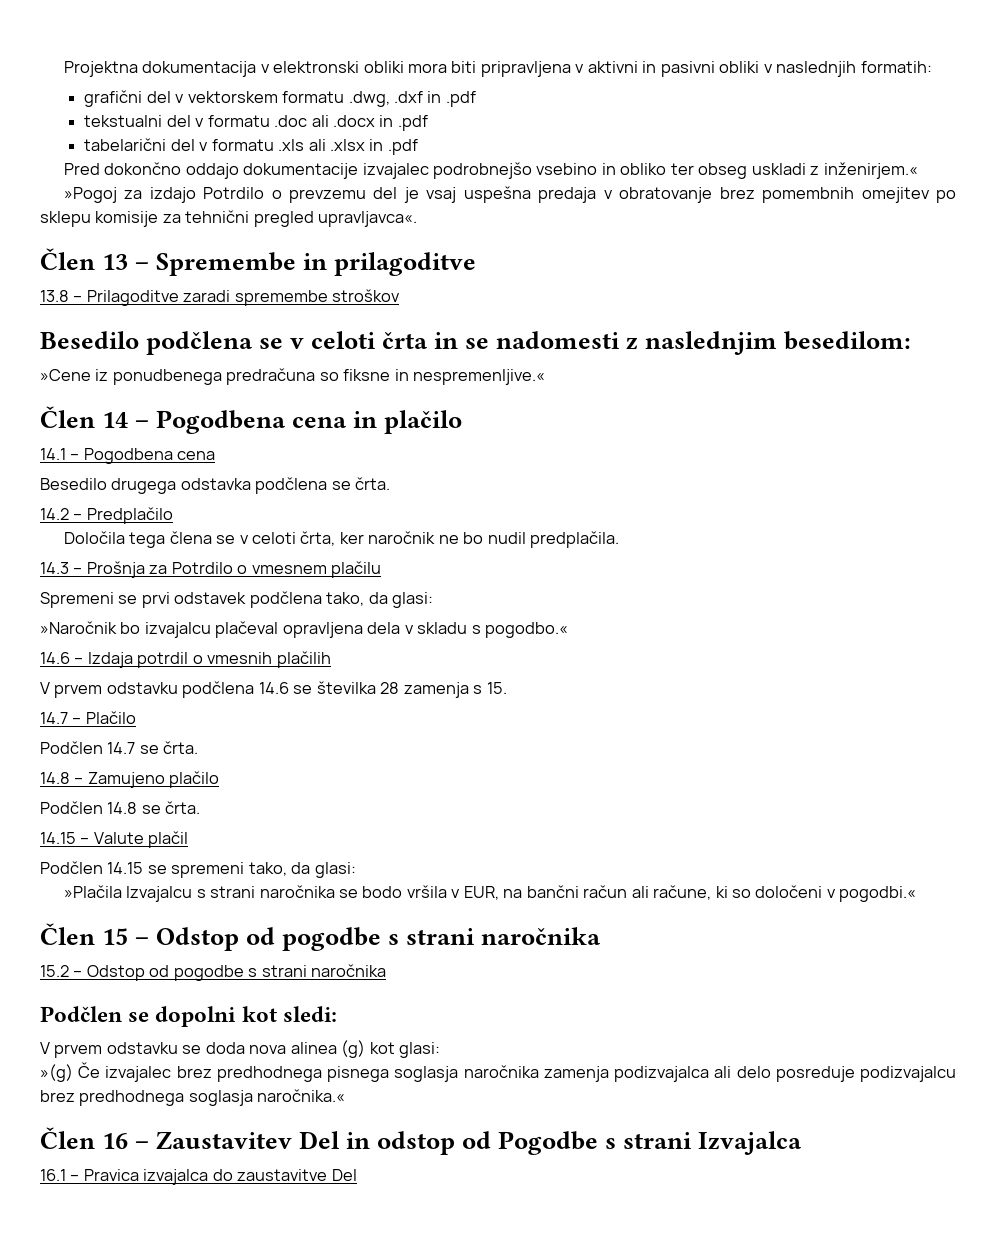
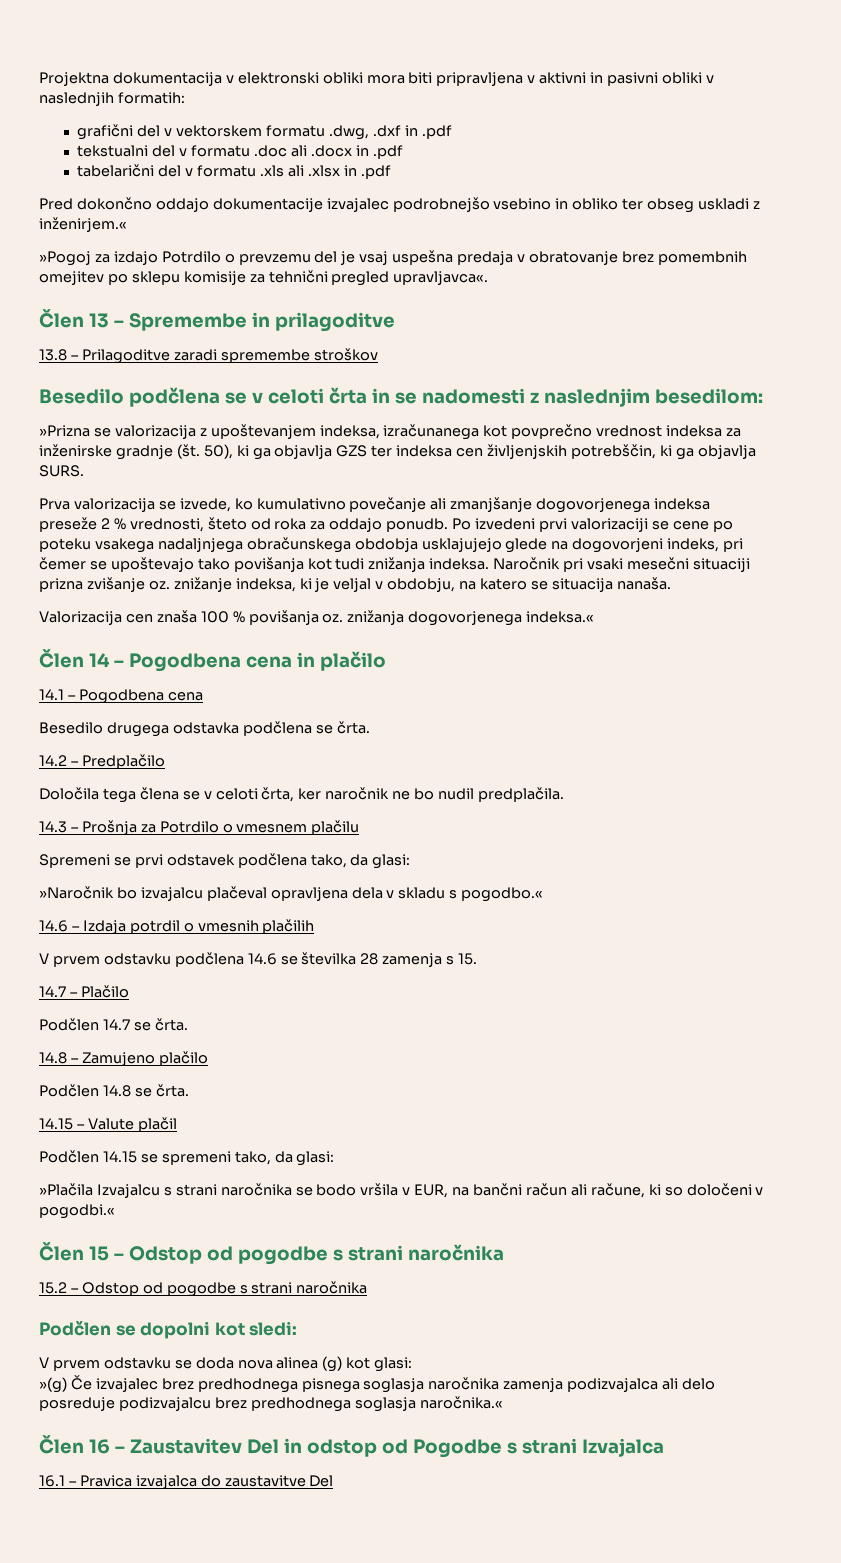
[40,368,546,385] »Cene iz ponudbenega predračuna so fiksne in nespremenljive.« -> [39,424,742,440] [39,444,756,460] [39,465,84,477] [39,497,711,513] [39,517,733,532] [39,537,744,553] [39,557,750,572] [39,577,671,592] [39,610,595,626] »Prizna se valorizacija z upoštevanjem indeksa, izračunanega kot povprečno vrednost indeksa za inženirske gradnje (št. 50), ki ga objavlja GZS ter indeksa cen življenjskih potrebščin, ki ga objavlja SURS. // Prva valorizacija se izvede, ko kumulativno povečanje ali zmanjšanje dogovorjenega indeksa preseže 2 % vrednosti, šteto od roka za oddajo ponudb. Po izvedeni prvi valorizaciji se cene po poteku vsakega nadaljnjega obračunskega obdobja usklajujejo glede na dogovorjeni indeks, pri čemer se upoštevajo tako povišanja kot tudi znižanja indeksa. Naročnik pri vsaki mesečni situaciji prizna zvišanje oz. znižanje indeksa, ki je veljal v obdobju, na katero se situacija nanaša. // Valorizacija cen znaša 100 % povišanja oz. znižanja dogovorjenega indeksa.«

